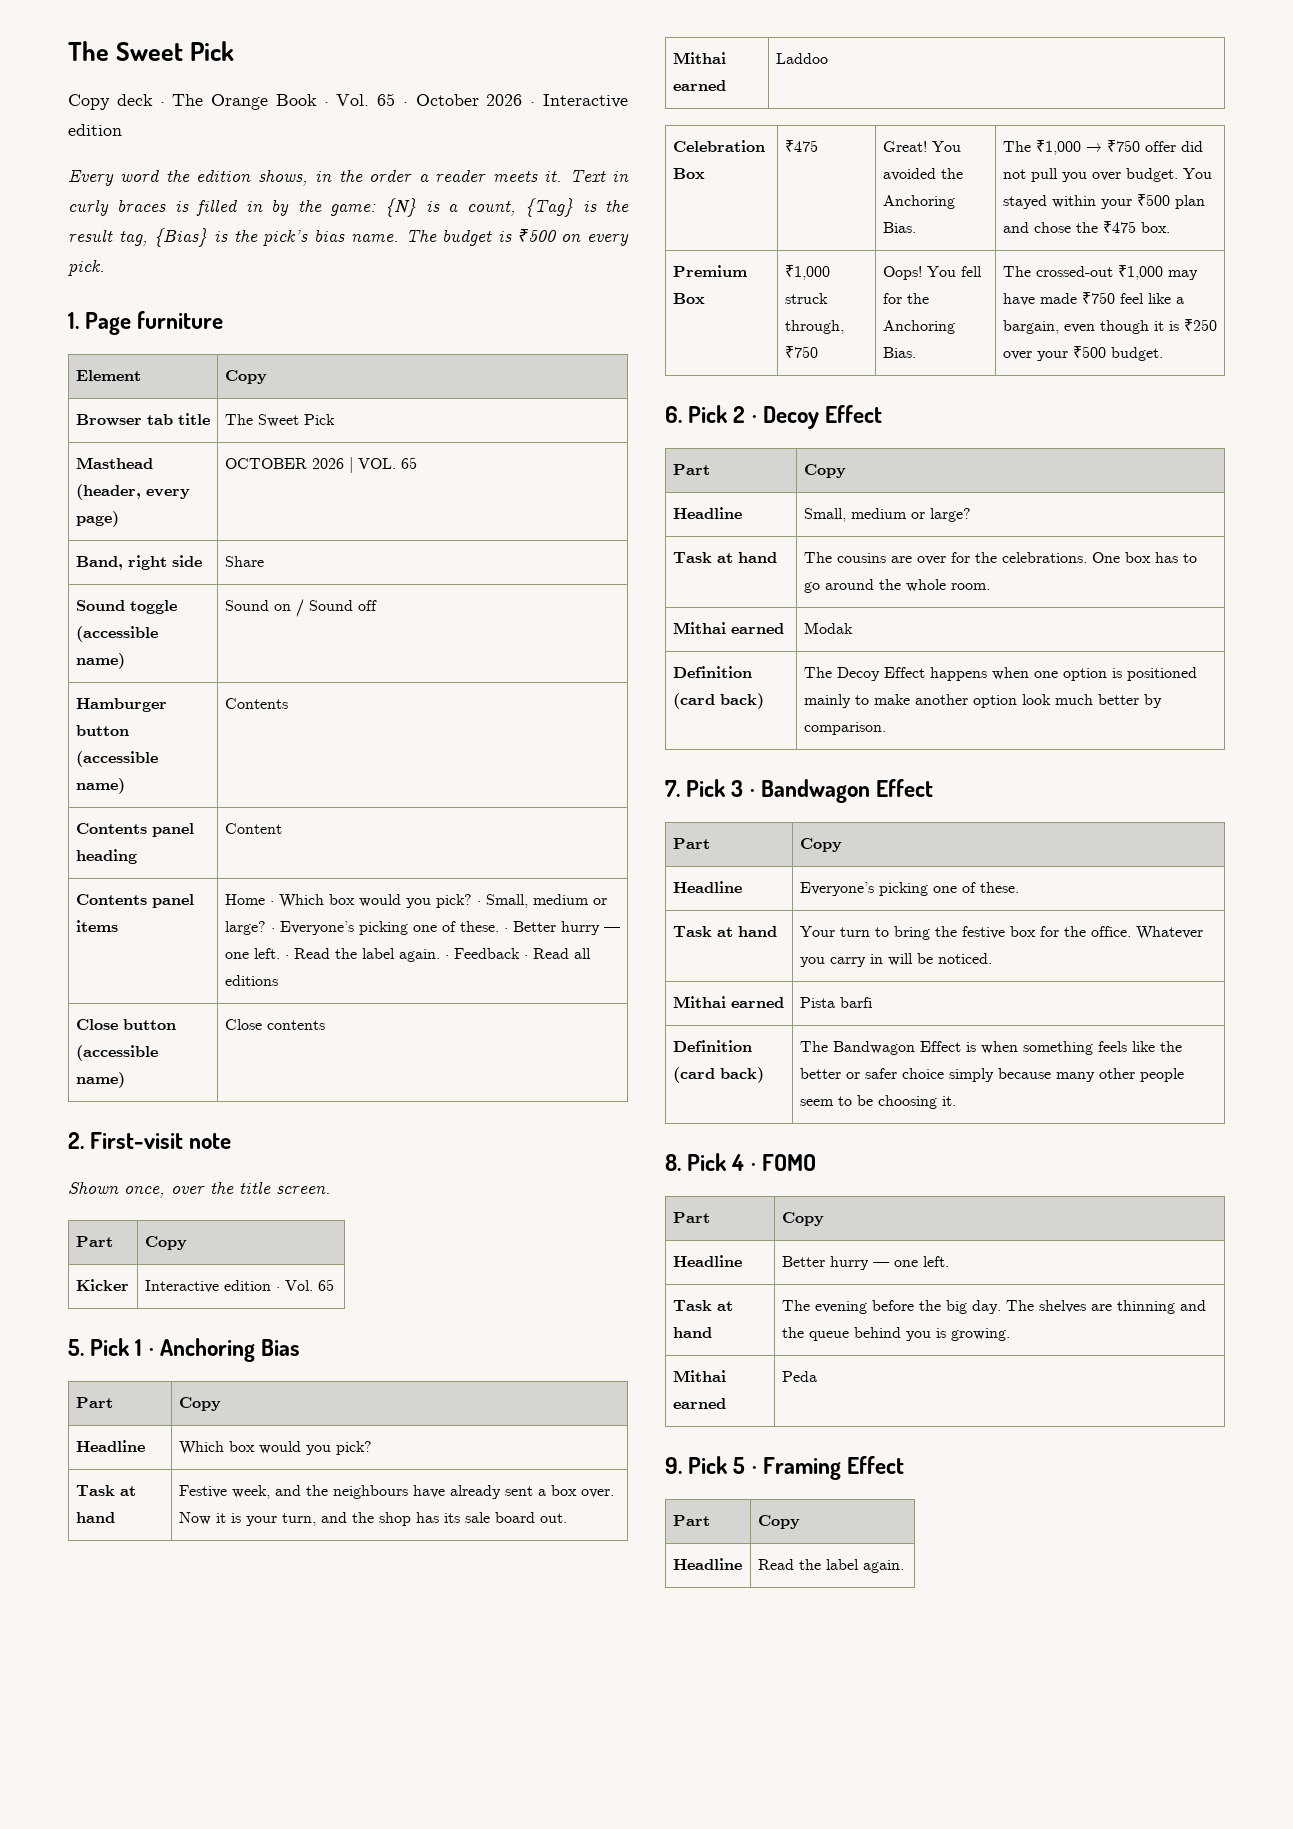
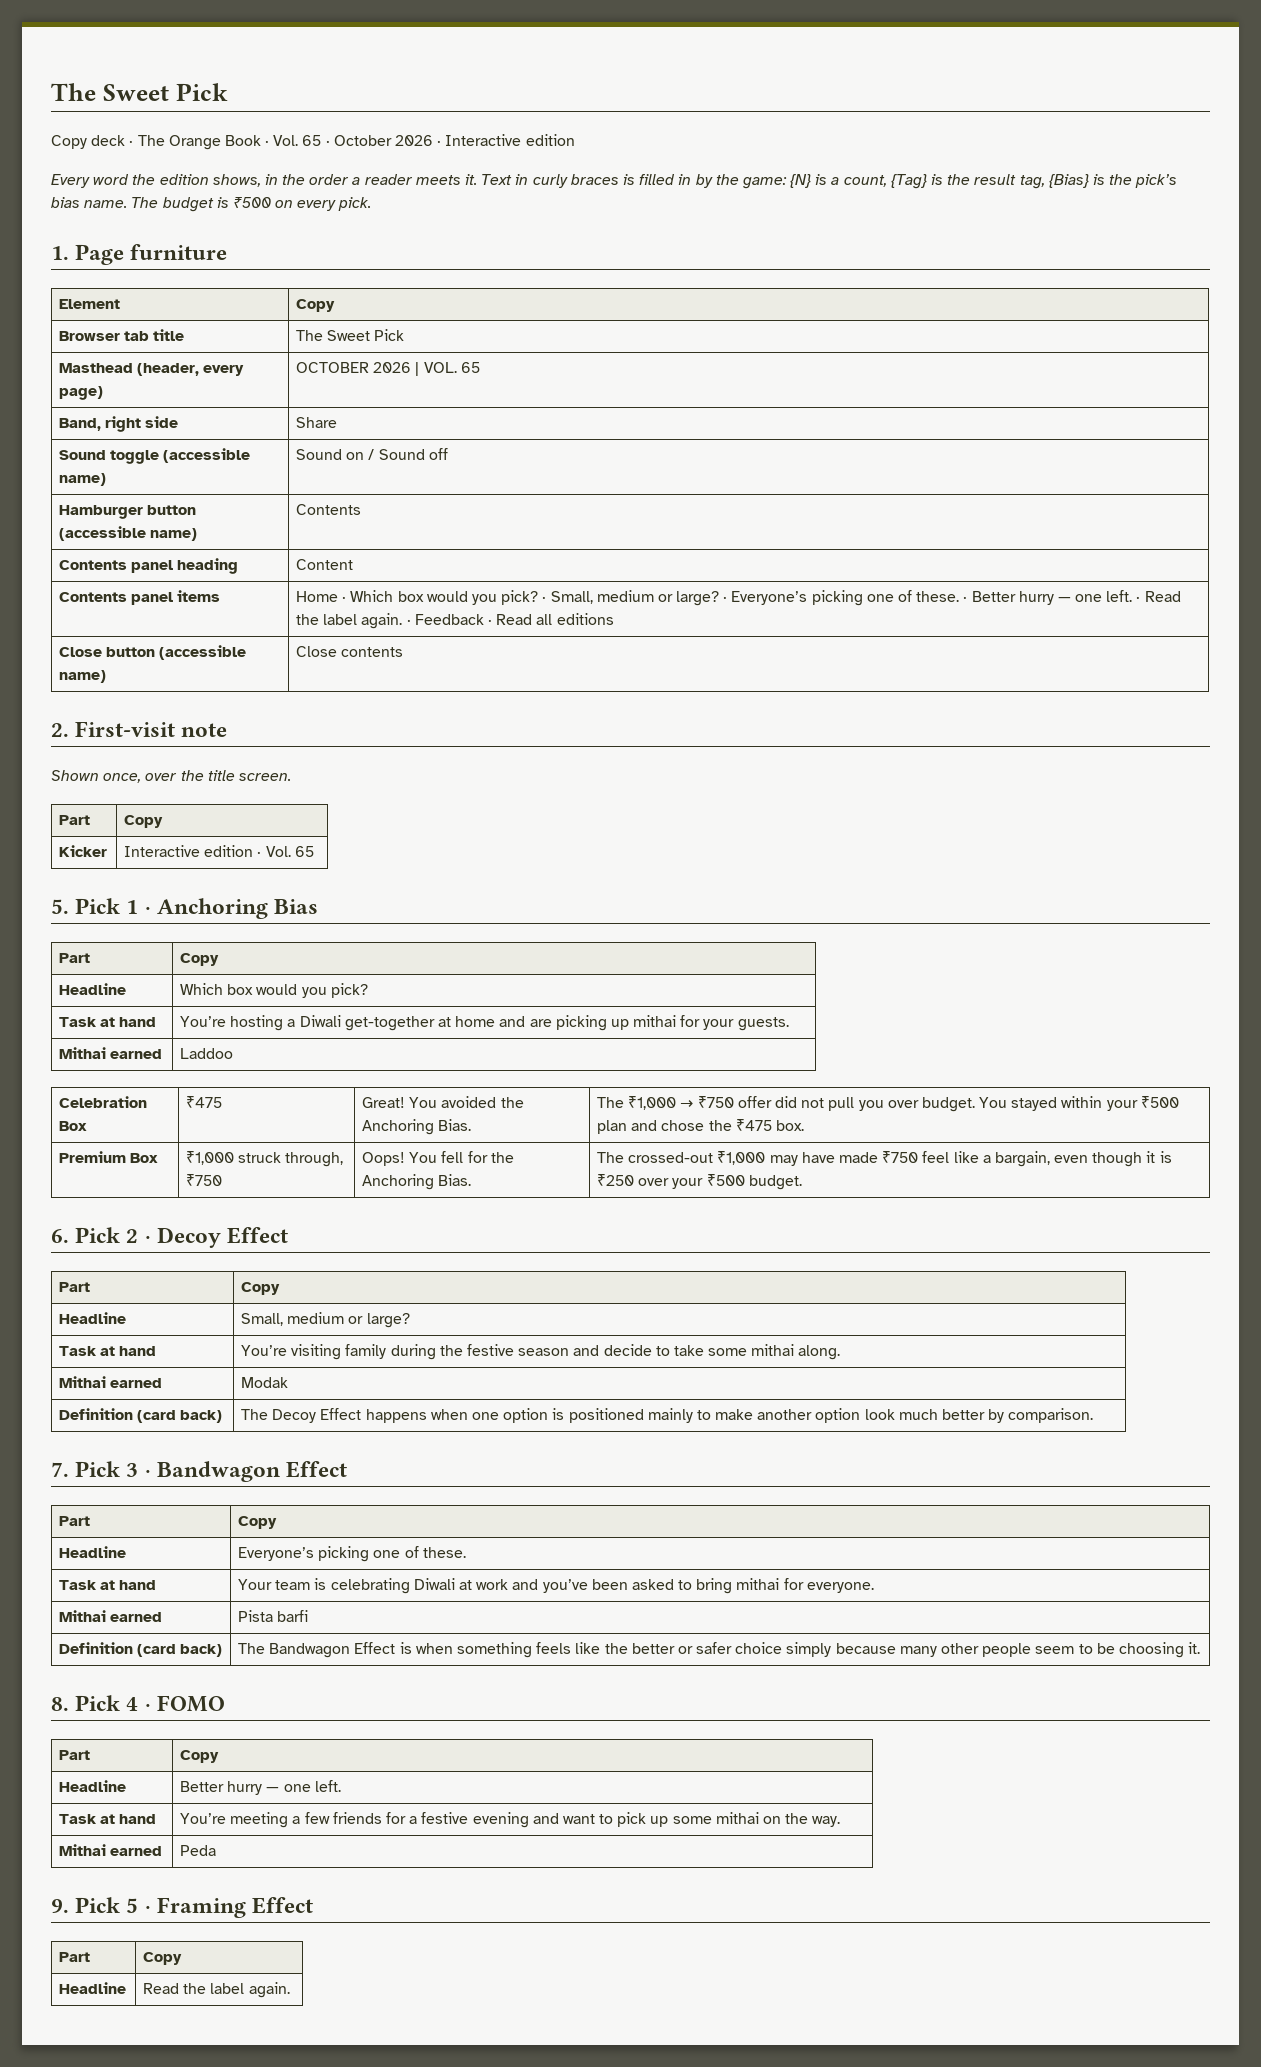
[178,1485,614,1499] [178,1512,567,1526] Festive week, and the neighbours have already sent a box over. Now it is your turn, and the shop has its sale board out. -> [180,1015,789,1031] You’re hosting a Diwali get-together at home and are picking up mithai for your guests.
[803,552,1197,565] [803,579,990,593] The cousins are over for the celebrations. One box has to go around the whole room. -> [241,1344,841,1360] You’re visiting family during the festive season and decide to take some mithai along.
[839,926,1203,940] [799,953,992,967] turn to bring the festive box for the office. Whatever you carry in will be noticed. -> [275,1578,874,1594] team is celebrating Diwali at work and you’ve been asked to bring mithai for everyone.
[781,1300,1206,1314] [781,1327,1010,1341] The evening before the big day. The shelves are thinning and the queue behind you is growing. -> [180,1812,841,1828] You’re meeting a few friends for a festive evening and want to pick up some mithai on the way.

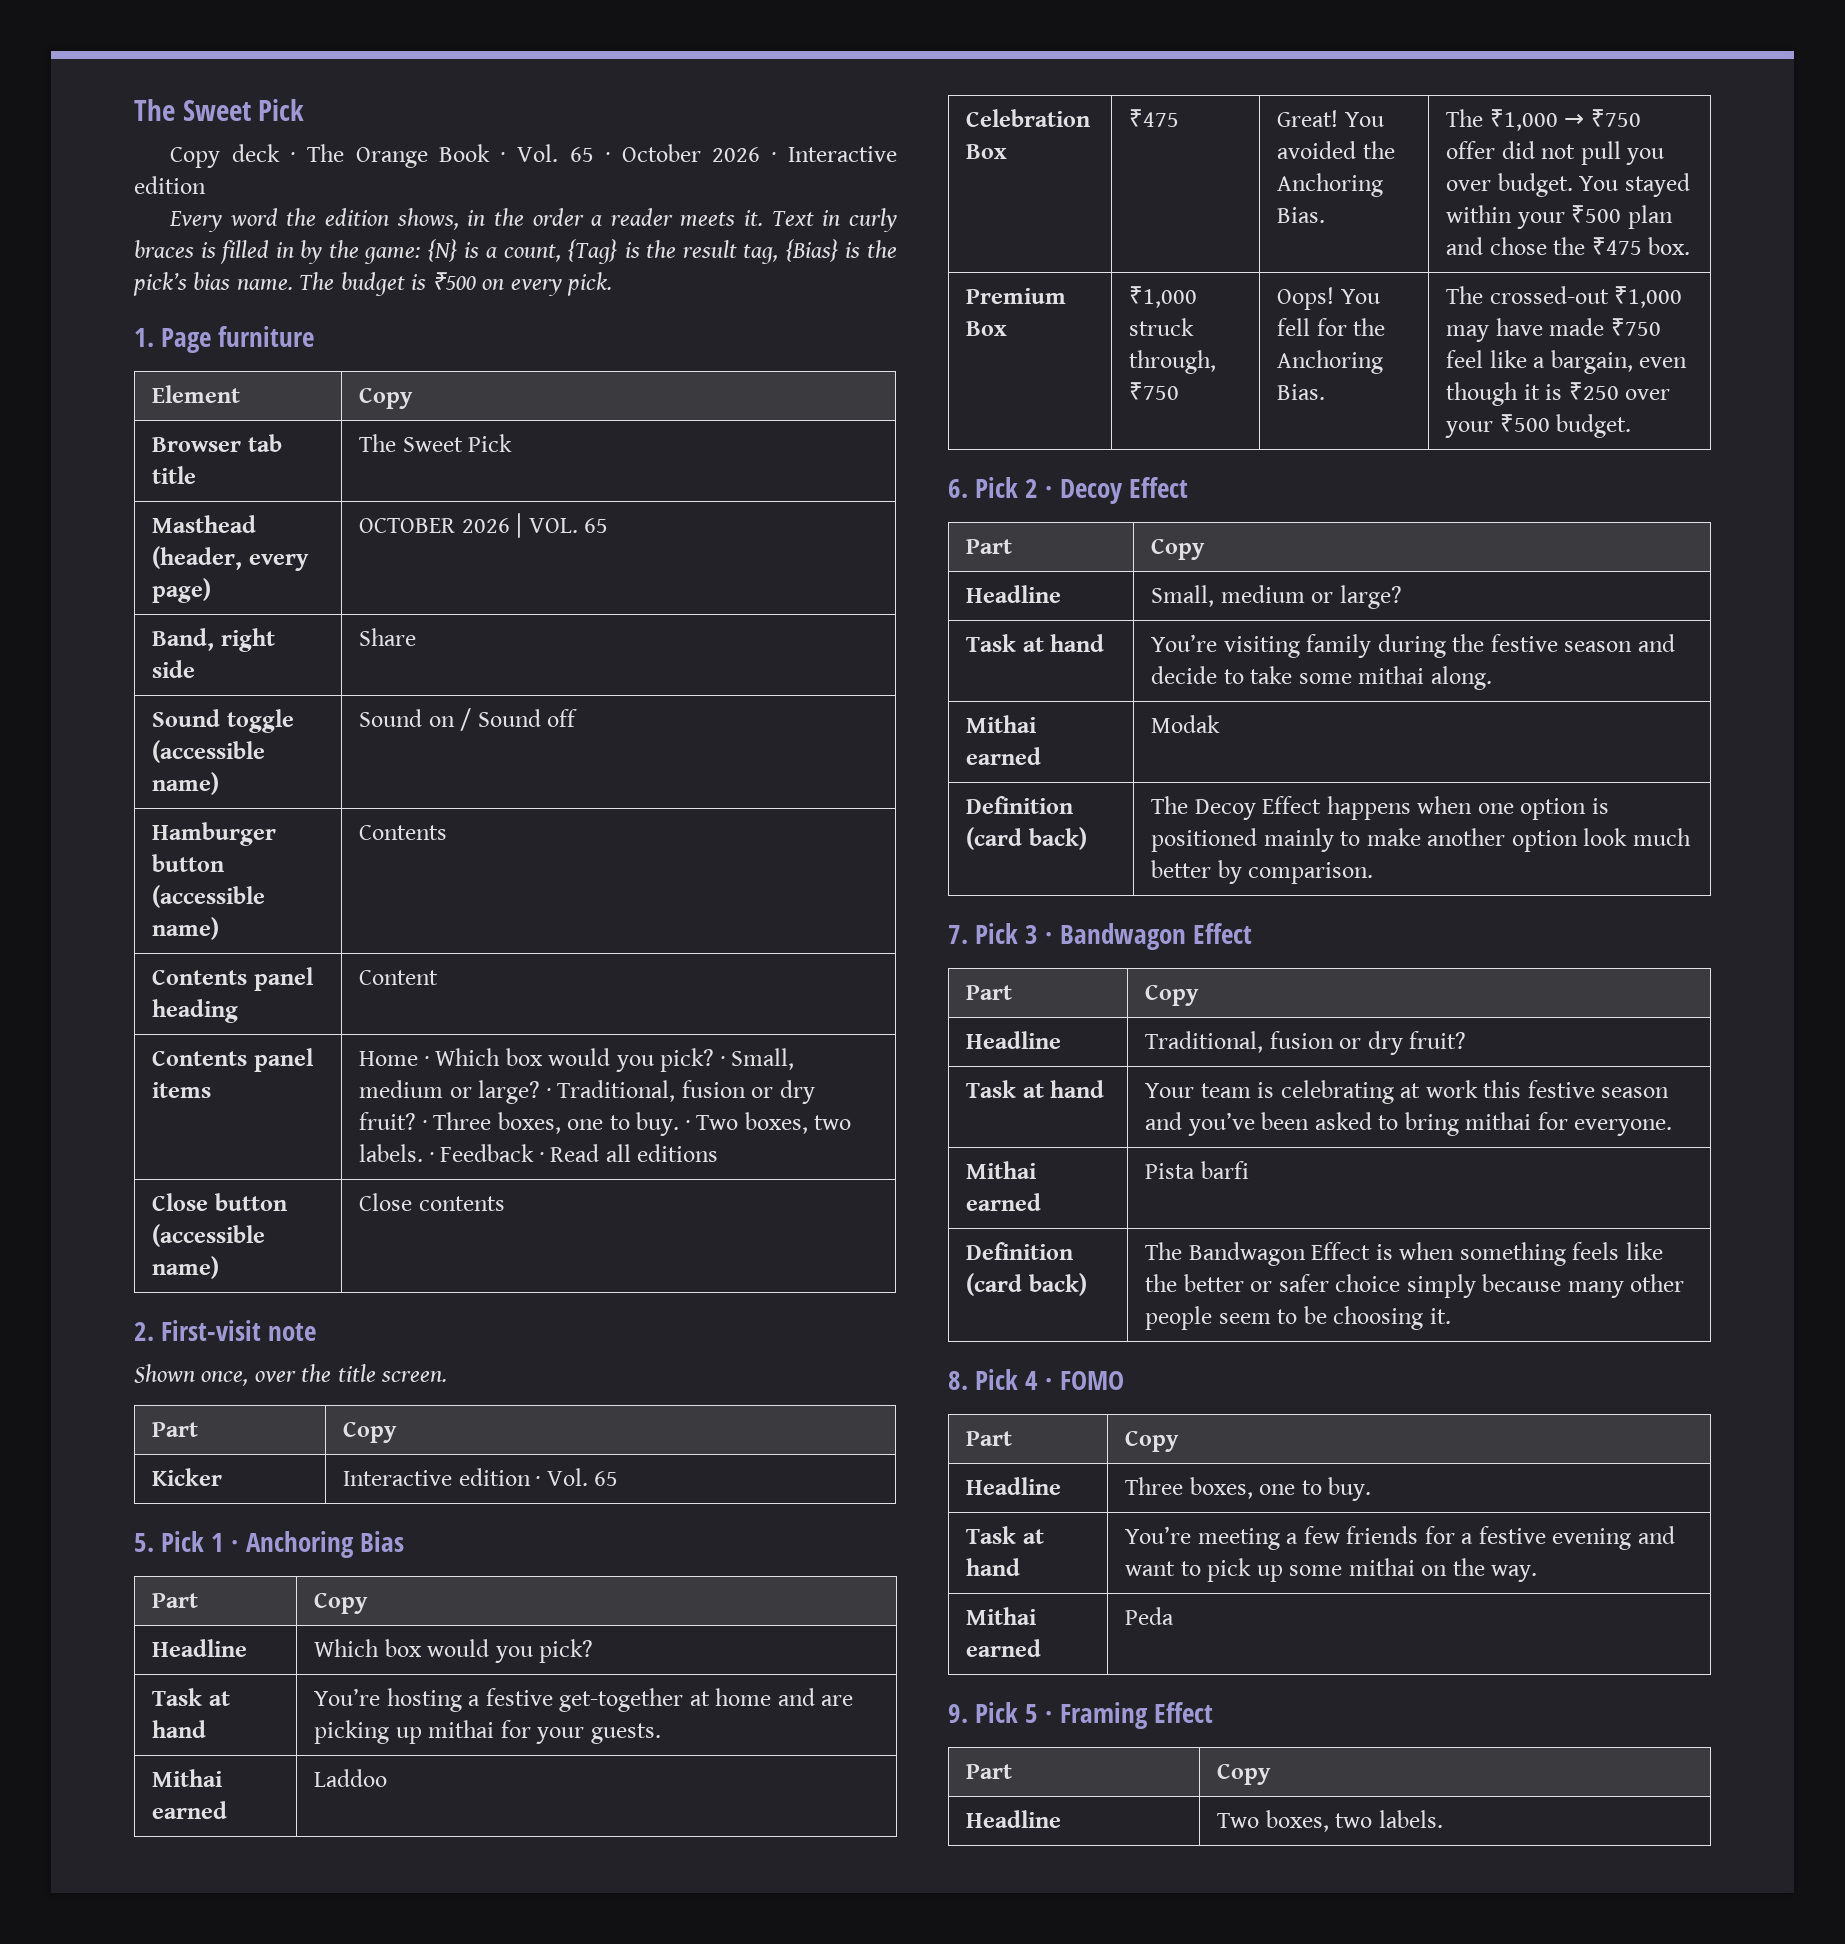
[731,590,1181,606] [296,613,403,629] Everyone’s picking one of these. · Better hurry — one left. · Read the label again. -> [557,1080,815,1104] [359,1112,852,1136] [359,1144,424,1162] Traditional, fusion or dry fruit? · Three boxes, one to buy. · Two boxes, two labels.
[299,1015,341,1027] Diwali -> [485,1688,553,1706] festive
[238,1546,466,1562] Everyone’s picking one of these. -> [1145,1031,1467,1055] Traditional, fusion or dry fruit?
[413,1578,455,1590] Diwali -> (1394, 1092) none
(509, 1584) none -> [1483,1080,1670,1098] this festive season
[180,1780,341,1795] Better hurry — one left. -> [1125,1477,1372,1501] Three boxes, one to buy.
[143,1982,290,1998] Read the label again. -> [1217,1810,1443,1832] Two boxes, two labels.

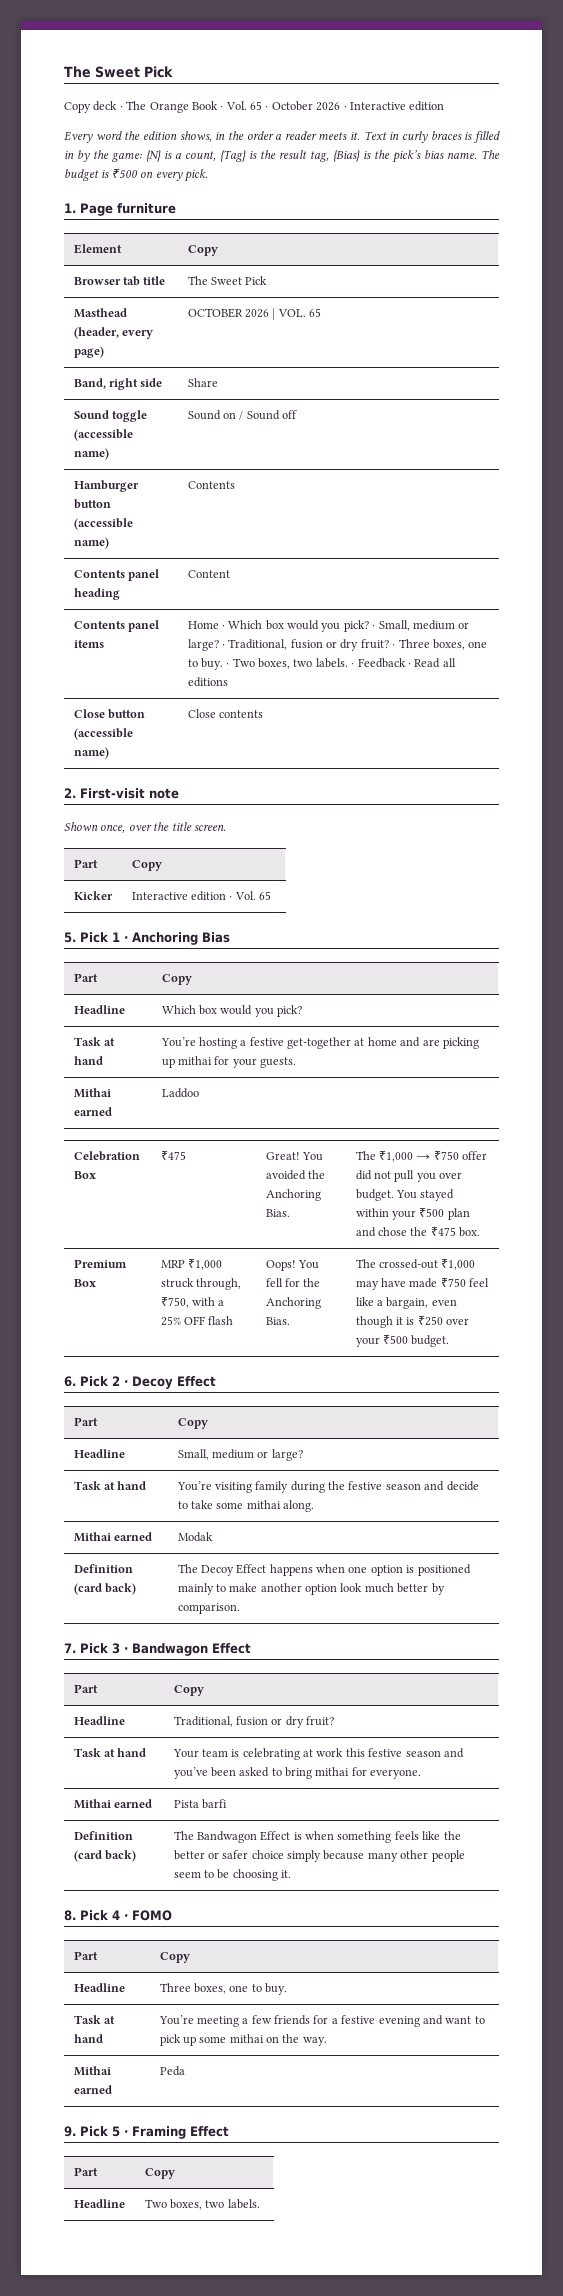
(1008, 328) none -> [160,1260,185,1268] MRP
[1129,382,1180,400] ₹750 -> [160,1297,225,1308] [160,1316,234,1326] ₹750, with a 25% OFF flash

